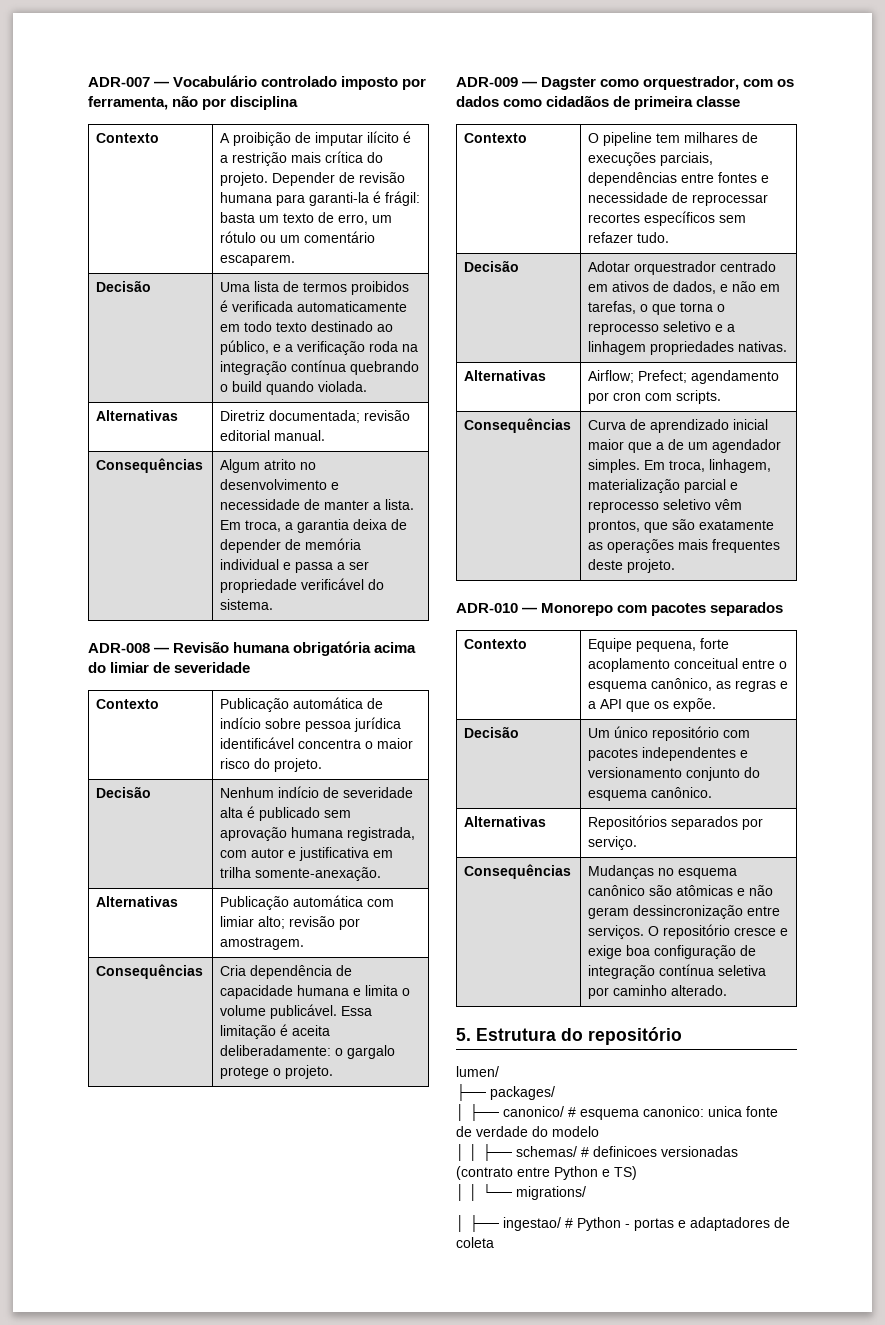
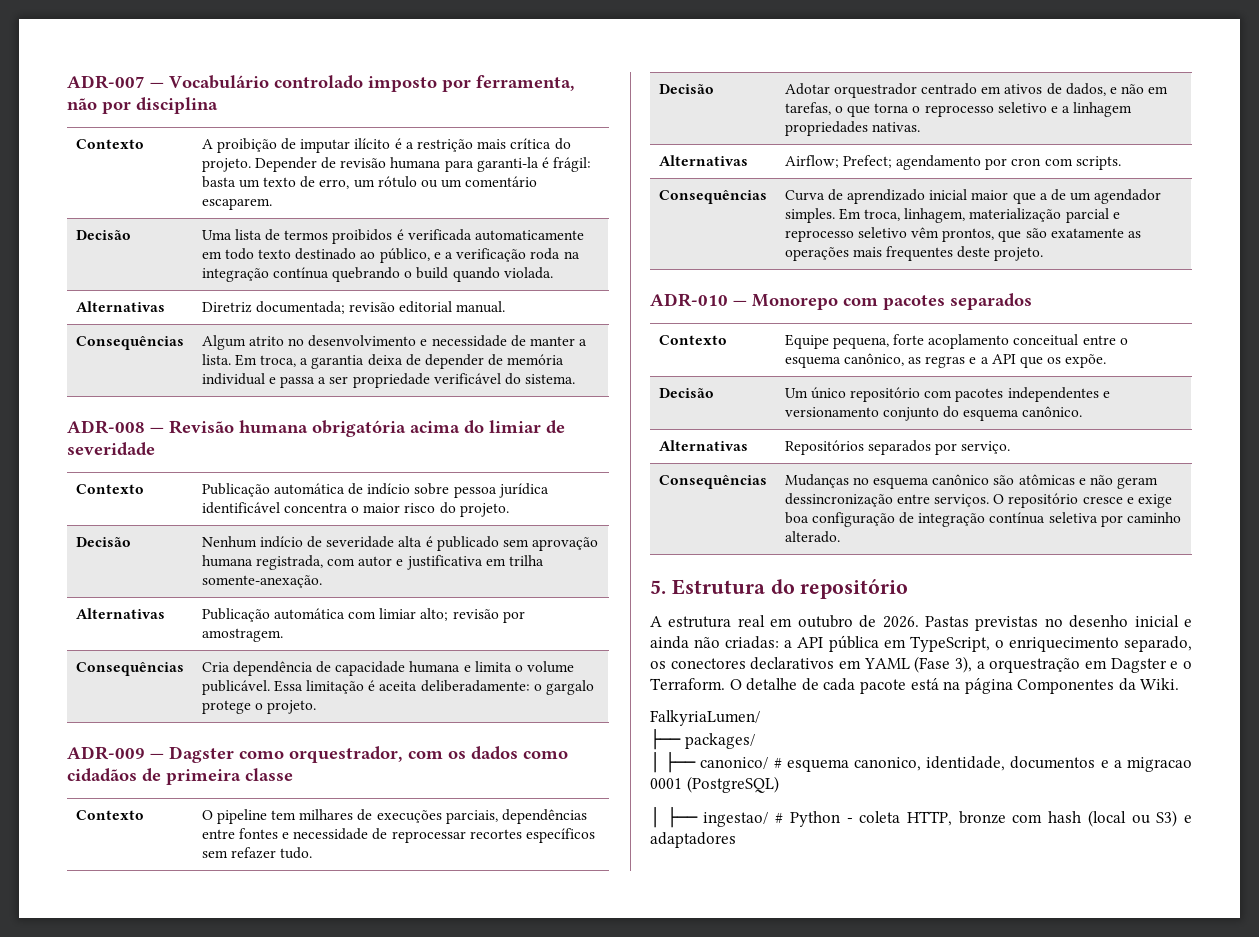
[456,1066,499,1077] lumen/ -> [650,615,1192,631] [650,635,1192,652] [650,656,1192,673] [650,678,1180,694] [650,710,760,726] A estrutura real em outubro de 2026. Pastas previstas no desenho inicial e ainda não criadas: a API pública em TypeScript, o enriquecimento separado, os conectores declarativos em YAML (Fase 3), a orquestração em Dagster e o Terraform. O detalhe de cada pacote está na página Componentes da Wiki. // FalkyriaLumen/
[643,1106,778,1117] [456,1126,599,1137] [456,1144,738,1161] [456,1166,637,1180] [456,1184,586,1201] canonico: unica fonte de verdade do modelo // │ │ ├── schemas/ # definicoes versionadas (contrato entre Python e TS) // │ │ └── migrations/ -> [854,756,1192,772] [650,776,779,793] canonico, identidade, documentos e a migracao 0001 (PostgreSQL)
[634,1217,790,1231] [456,1237,494,1248] portas e adaptadores de coleta -> [859,810,1192,827] [650,832,736,848] coleta HTTP, bronze com hash (local ou S3) e adaptadores

